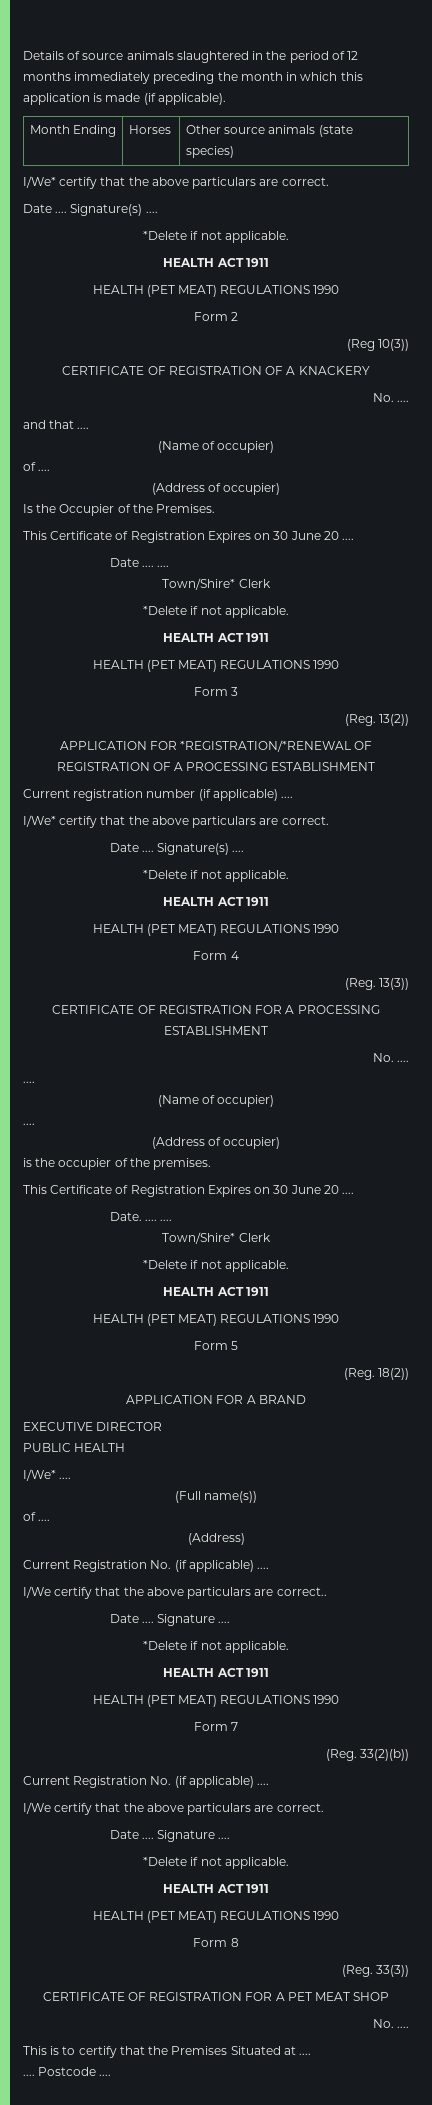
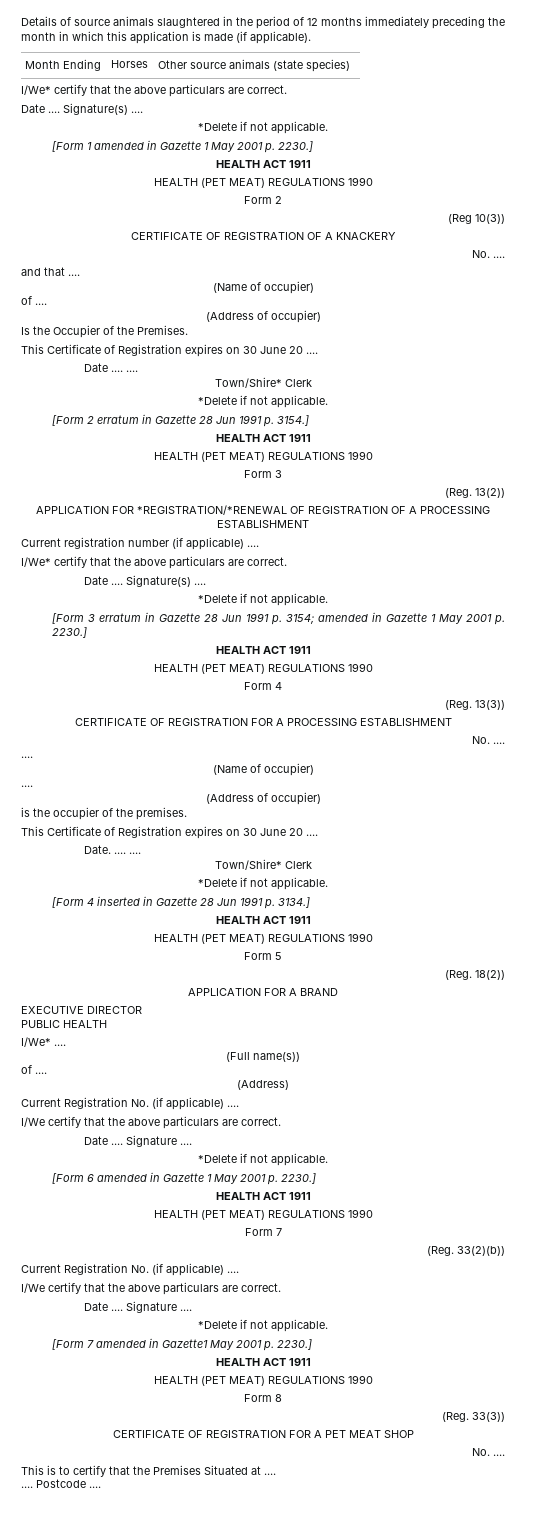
(289, 237) none -> [52,140,314,153] // [Form 1 amended in Gazette 1 May 2001 p. 2230.]
[207,531,251,543] Expires -> [185,344,223,357] expires
(289, 612) none -> [52,414,310,427] // [Form 2 erratum in Gazette 28 Jun 1991 p. 3154.]
(289, 876) none -> [52,612,505,625] [52,627,88,638] // [Form 3 erratum in Gazette 28 Jun 1991 p. 3154; amended in Gazette 1 May 2001 p. 2230.]
[207,1185,251,1197] Expires -> [185,826,223,839] expires
(289, 1266) none -> [52,896,311,909] // [Form 4 inserted in Gazette 28 Jun 1991 p. 3134.]
[276,1587,327,1596] [109,1614,231,1626] [143,1641,289,1653] correct.. // Date .... Signature .... // *Delete if not applicable. -> [241,1117,281,1126] [83,1135,192,1147] [198,1153,328,1166] [52,1172,317,1185] correct. // Date .... Signature .... // *Delete if not applicable. // [Form 6 amended in Gazette 1 May 2001 p. 2230.]
(289, 1863) none -> [52,1338,313,1351] // [Form 7 amended in Gazette1 May 2001 p. 2230.]

